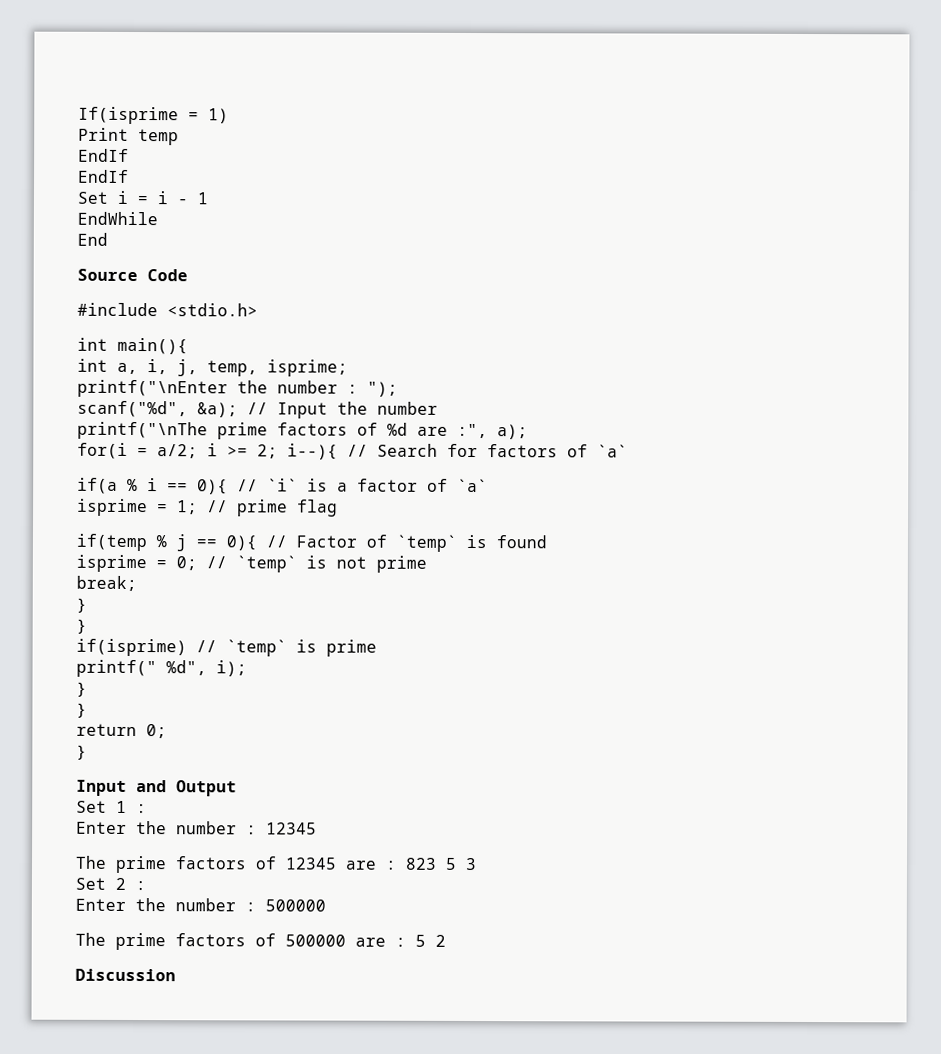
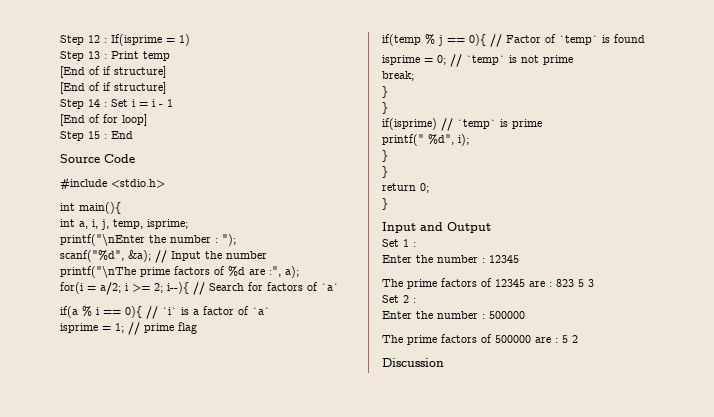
(78, 115) none -> [60,35,107,45] Step 12 :
(229, 116) none -> [60,51,107,61] Step 13 :
[78,148,129,162] [78,169,129,183] EndIf // EndIf // -> [60,66,166,78] [60,82,166,94] [60,99,107,109] [End of if structure] // [End of if structure] // Step 14 :
[77,211,158,226] EndWhile // -> [60,114,147,126] [60,131,107,141] [End of for loop] // Step 15 :

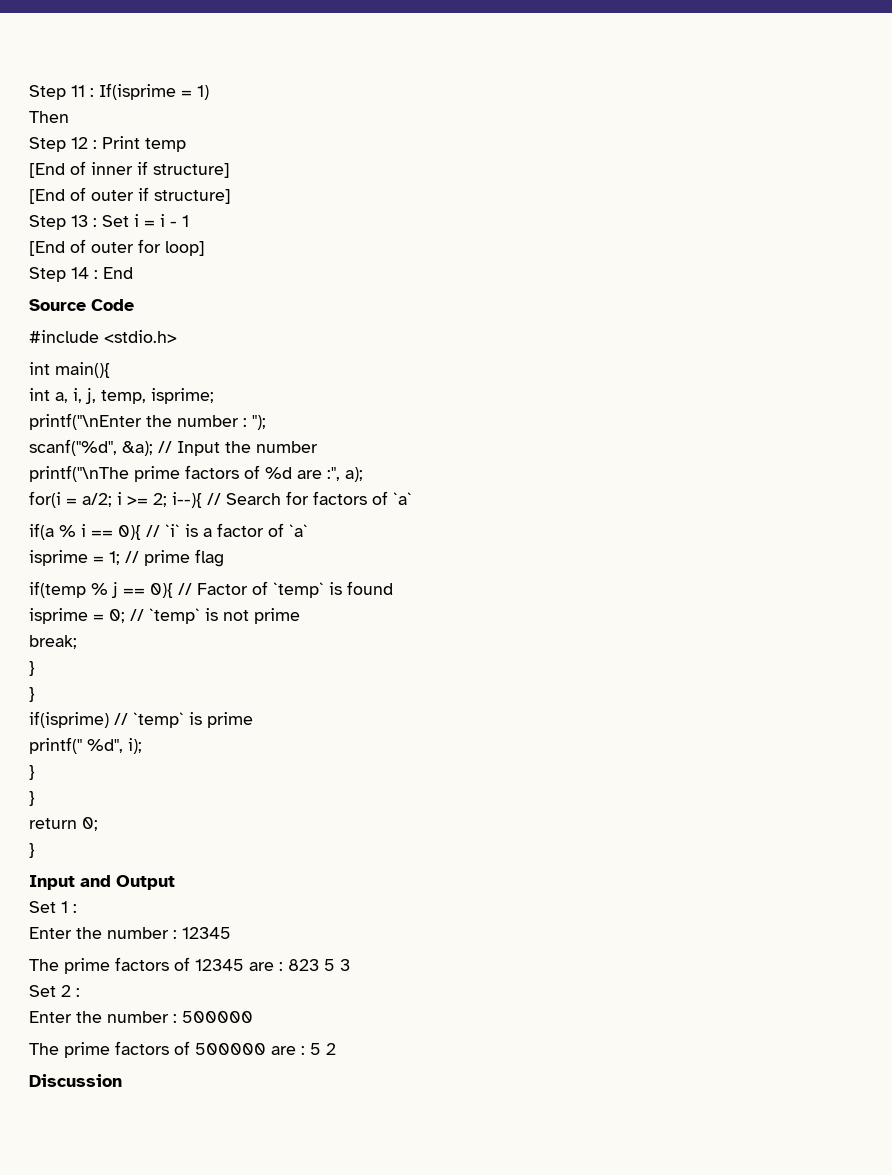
[60,35,100,45] Step 12 -> [29,85,85,100] Step 11
[60,51,100,61] // Step 13 -> [29,111,69,123] [29,137,88,152] // Then // Step 12
(100, 70) none -> [91,162,133,175] inner
(100, 86) none -> [91,190,134,201] outer
[88,99,100,107] 14 -> [71,215,88,227] 13
(100, 118) none -> [91,242,134,253] outer
[88,131,100,139] 15 -> [71,267,89,279] 14

